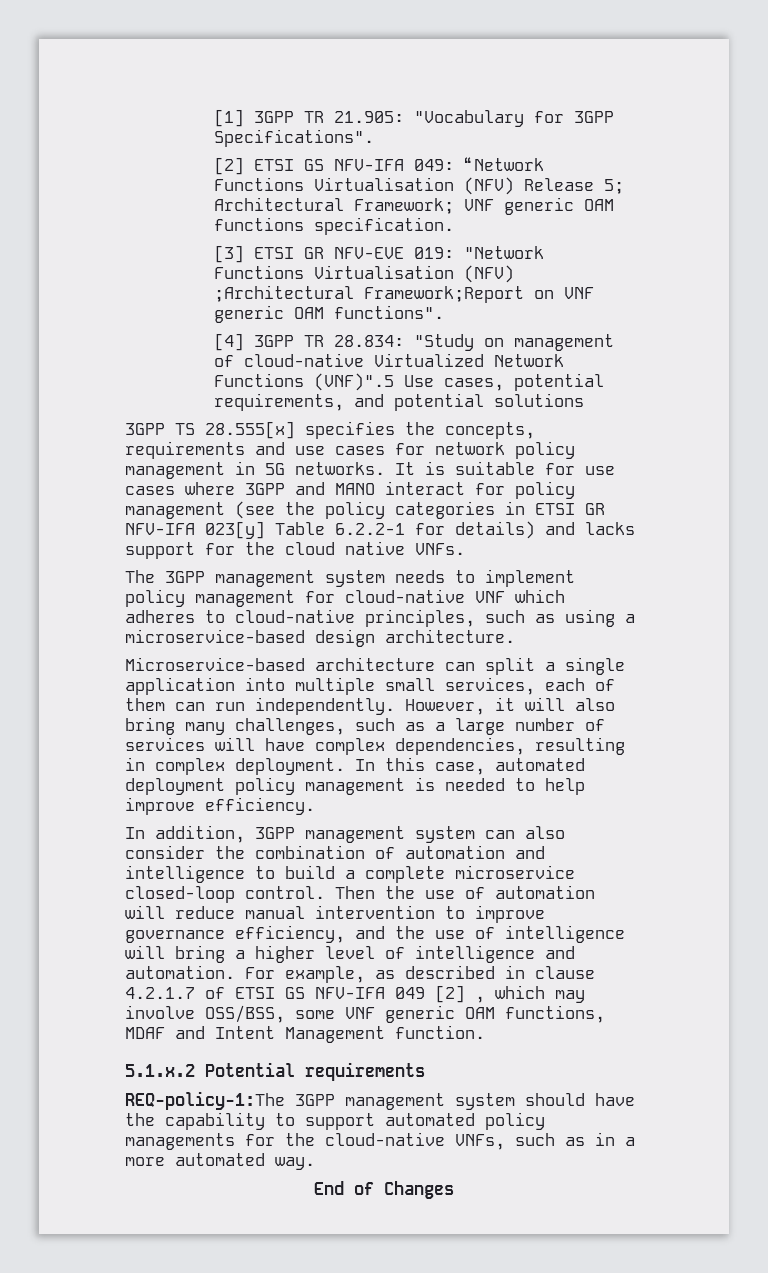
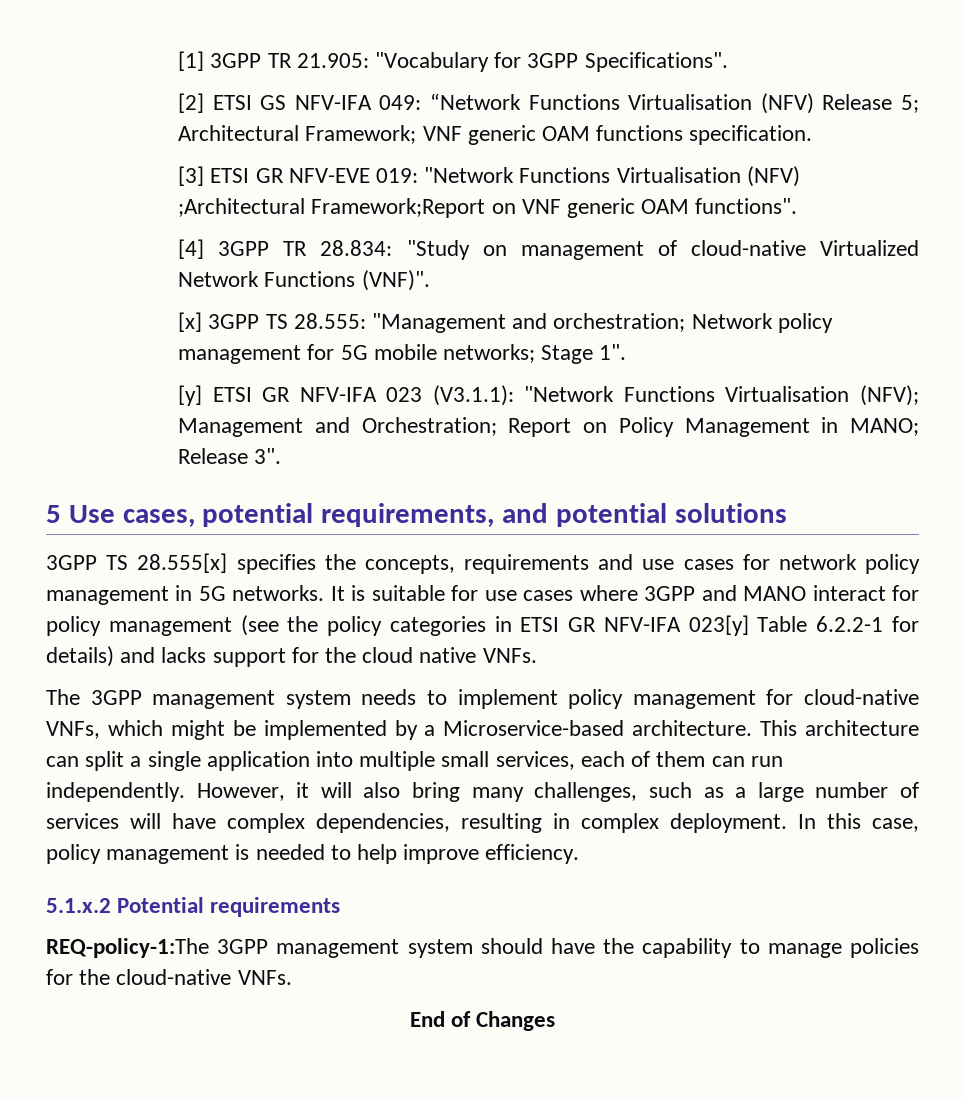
[314,373,395,391] (VNF)".5 -> [361,270,430,291] [178,312,833,333] [178,344,627,364] [178,385,919,406] [178,417,920,437] [178,448,282,464] [46,505,61,523] (VNF)". // [x] 3GPP TS 28.555: "Management and orchestration; Network policy management for 5G mobile networks; Stage 1". // [y] ETSI GR NFV-IFA 023 (V3.1.1): "Network Functions Virtualisation (NFV); Management and Orchestration; Report on Policy Management in MANO; Release 3". // 5
[475,589,565,603] [125,609,635,627] [125,629,375,647] VNF which adheres to cloud-native principles, such as using a microservice-based design -> [46,720,625,740] VNFs, which might be implemented by a Microservice-based
[125,657,305,671] // Microservice-based -> [760,720,798,736] This
[495,758,585,771] [125,778,225,795] automated deployment -> (919, 825) none
[125,825,565,843] [125,845,545,859] [125,865,575,883] [125,885,595,903] [125,905,545,923] [125,925,625,943] [125,945,575,963] [125,965,595,983] [125,985,585,1003] [125,1005,605,1023] [125,1025,485,1043] // In addition, 3GPP management system can also consider the combination of automation and intelligence to build a complete microservice closed-loop control. Then the use of automation will reduce manual intervention to improve governance efficiency, and the use of intelligence will bring a higher level of intelligence and automation. For example, as described in clause 4.2.1.7 of ETSI GS NFV-IFA 049 [2] , which may involve OSS/BSS, some VNF generic OAM functions, MDAF and Intent Management function. -> (580, 854) none
[305,1112,545,1130] [125,1132,635,1150] [125,1153,315,1170] support automated policy managements for the cloud-native VNFs, such as in a more automated way. -> [767,938,920,958] [46,969,292,985] manage policies for the cloud-native VNFs.

